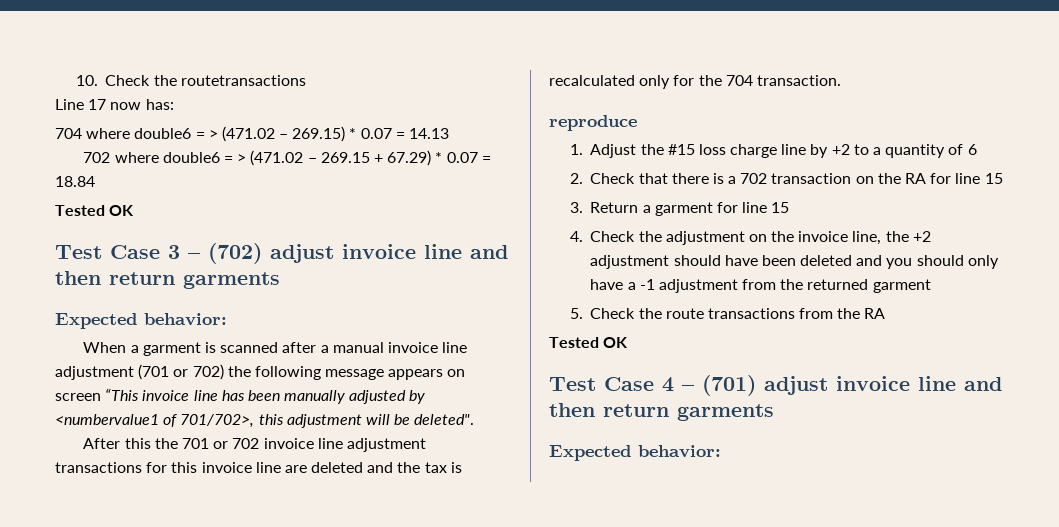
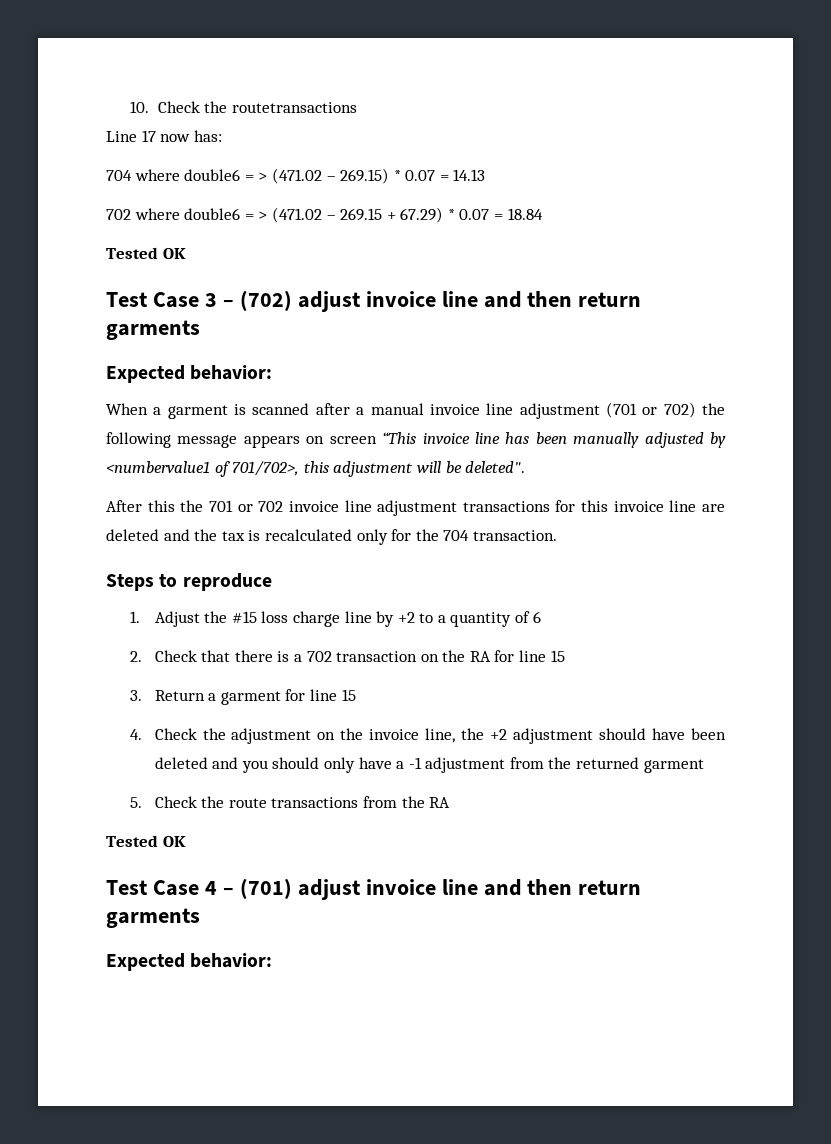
(841, 80) none -> [106,574,178,591] Steps to

